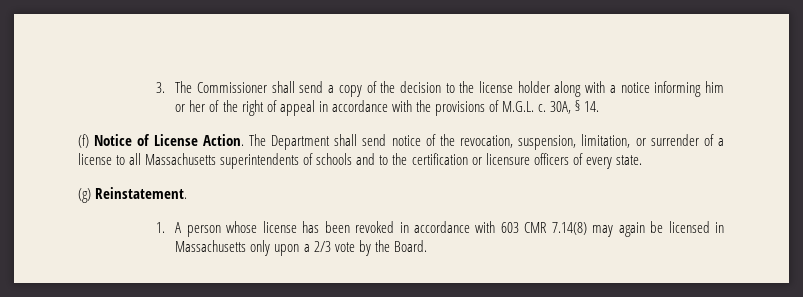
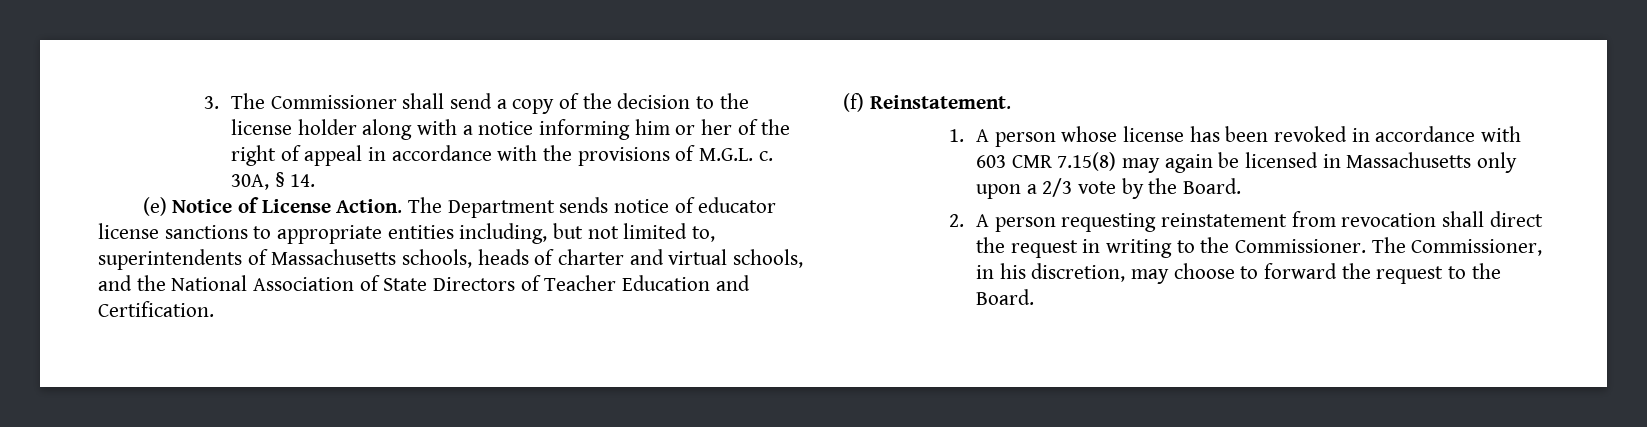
[78,134,89,148] (f) -> [142,197,167,216] (e)
[334,134,724,150] [78,153,642,169] [78,188,91,203] shall send notice of the revocation, suspension, limitation, or surrender of a license to all Massachusetts superintendents of schools and to the certification or licensure officers of every state. // (g) -> [559,197,777,213] [98,223,716,244] [98,249,804,270] [98,275,750,291] [98,301,214,317] [843,93,864,112] sends notice of educator license sanctions to appropriate entities including, but not limited to, superintendents of Massachusetts schools, heads of charter and virtual schools, and the National Association of State Directors of Teacher Education and Certification. // (f)
[551,222,587,235] 7.14(8) -> [1057,152,1117,171] 7.15(8)
(427, 246) none -> [949,211,1543,232] [975,237,1543,258] [975,263,1501,284] [975,289,1034,305] // 2. A person requesting reinstatement from revocation shall direct the request in writing to the Commissioner. The Commissioner, in his discretion, may choose to forward the request to the Board.

